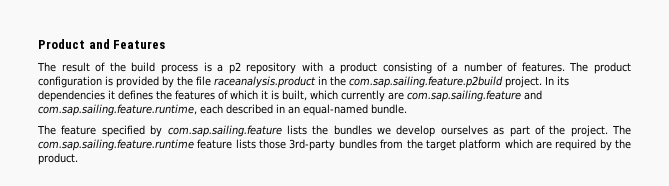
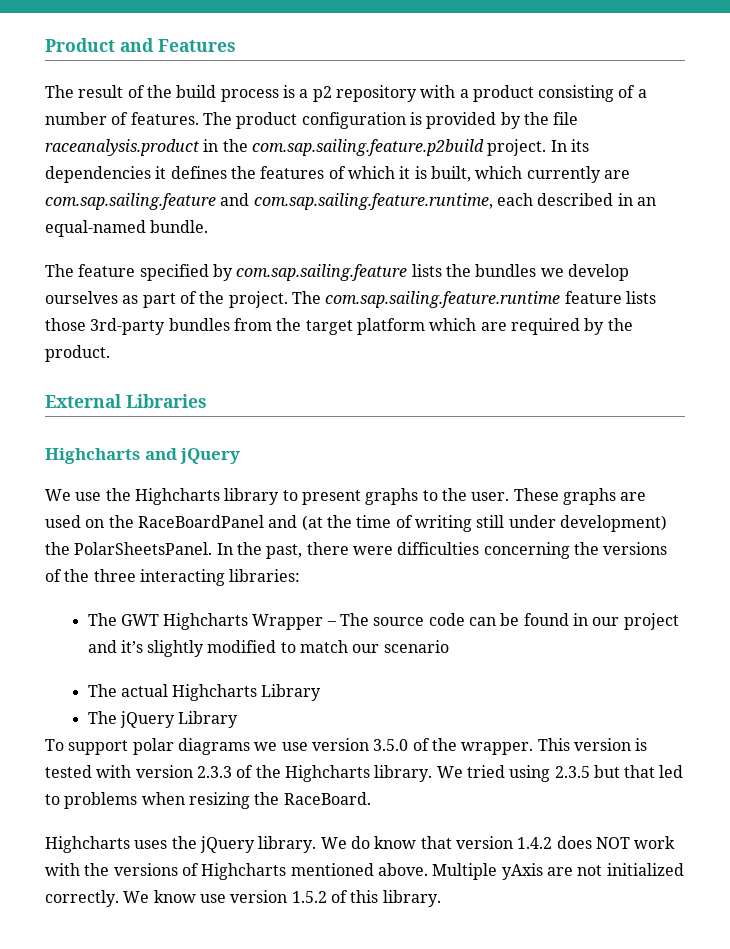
(78, 159) none -> [45,394,207,408] [45,448,241,464] [45,488,647,505] [45,515,667,532] [45,542,668,559] [45,569,301,586] [87,613,679,630] [87,640,449,657] [87,684,322,701] [87,711,239,728] [45,738,648,755] [45,765,684,782] [45,792,371,809] [45,836,676,853] [45,863,684,880] [45,890,441,907] // External Libraries // Highcharts and jQuery // We use the Highcharts library to present graphs to the user. These graphs are used on the RaceBoardPanel and (at the time of writing still under development) the PolarSheetsPanel. In the past, there were difficulties concerning the versions of the three interacting libraries: // The GWT Highcharts Wrapper – The source code can be found in our project and it’s slightly modified to match our scenario // The actual Highcharts Library // The jQuery Library // To support polar diagrams we use version 3.5.0 of the wrapper. This version is tested with version 2.3.3 of the Highcharts library. We tried using 2.3.5 but that led to problems when resizing the RaceBoard. // Highcharts uses the jQuery library. We do know that version 1.4.2 does NOT work with the versions of Highcharts mentioned above. Multiple yAxis are not initialized correctly. We know use version 1.5.2 of this library.

